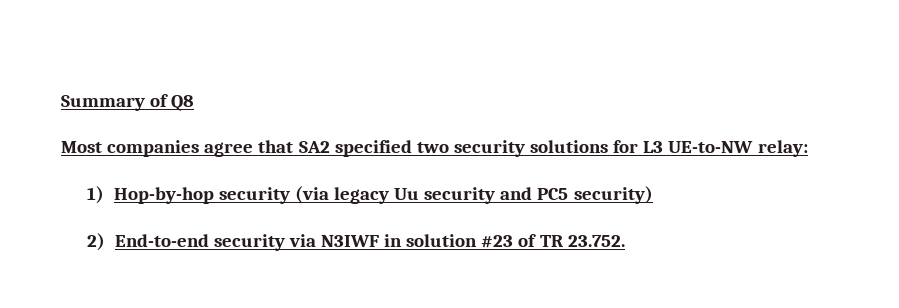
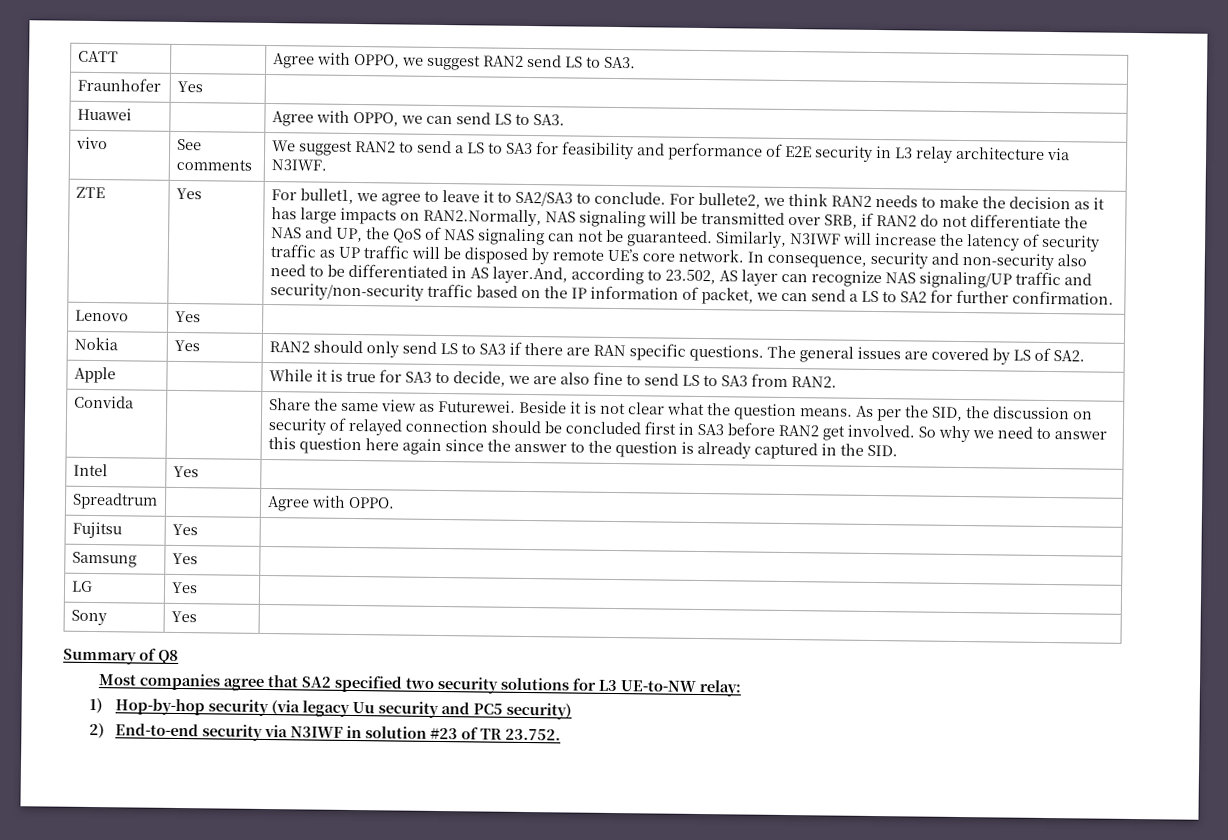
(61, 103) none -> [77,50,119,63] [272,52,636,71] [76,77,161,92] [176,80,203,93] [76,107,132,121] [271,110,565,127] [75,136,108,150] [176,138,202,151] [175,158,252,171] [271,140,1070,163] [270,159,327,171] [75,186,105,199] [175,187,202,200] [270,188,1105,210] [270,207,1088,229] [270,226,1100,252] [269,244,1087,271] [269,263,1092,289] [269,283,1114,305] [74,309,129,322] [174,310,201,323] [73,336,118,351] [173,339,200,352] [268,340,1085,365] [73,366,116,384] [268,369,837,388] [73,395,134,409] [268,398,1093,422] [267,417,1107,443] [267,437,898,460] [72,463,108,477] [172,465,199,478] [71,492,158,510] [266,495,395,512] [71,521,122,539] [171,523,198,536] [71,551,137,568] [171,552,198,565] [70,580,93,592] [170,581,198,594] [70,609,107,626] [170,610,197,623] CATT | | Agree with OPPO, we suggest RAN2 send LS to SA3. // Fraunhofer | Yes | // Huawei | | Agree with OPPO, we can send LS to SA3. // vivo | See comments | We suggest RAN2 to send a LS to SA3 for feasibility and performance of E2E security in L3 relay architecture via N3IWF. // ZTE | Yes | For bullet1, we agree to leave it to SA2/SA3 to conclude. For bullete2, we think RAN2 needs to make the decision as it has large impacts on RAN2.Normally, NAS signaling will be transmitted over SRB, if RAN2 do not differentiate the NAS and UP, the QoS of NAS signaling can not be guaranteed. Similarly, N3IWF will increase the latency of security traffic as UP traffic will be disposed by remote UE’s core network. In consequence, security and non-security also need to be differentiated in AS layer.And, according to 23.502, AS layer can recognize NAS signaling/UP traffic and security/non-security traffic based on the IP information of packet, we can send a LS to SA2 for further confirmation. // Lenovo | Yes | // Nokia | Yes | RAN2 should only send LS to SA3 if there are RAN specific questions. The general issues are covered by LS of SA2. // Apple | | While it is true for SA3 to decide, we are also fine to send LS to SA3 from RAN2. // Convida | | Share the same view as Futurewei. Beside it is not clear what the question means. As per the SID, the discussion on security of relayed connection should be concluded first in SA3 before RAN2 get involved. So why we need to answer this question here again since the answer to the question is already captured in the SID. // Intel | Yes | // Spreadtrum | | Agree with OPPO. // Fujitsu | Yes | // Samsung | Yes | // LG | Yes | // Sony | Yes | //

